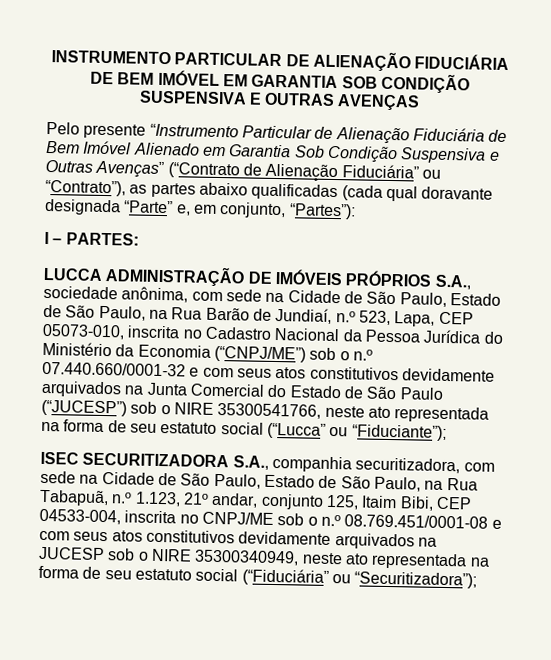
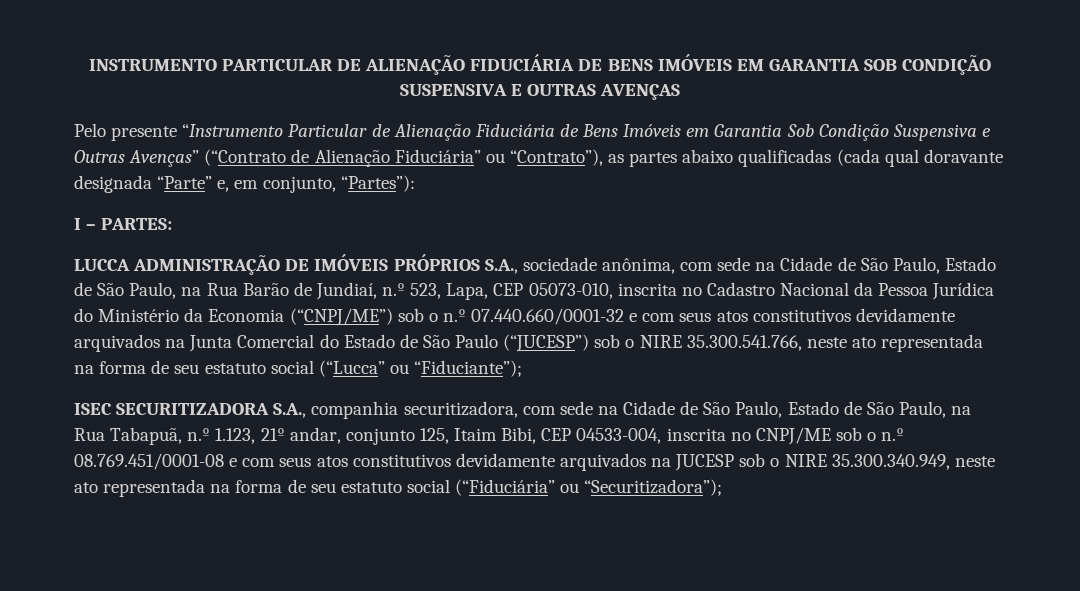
[117,69,220,86] BEM IMÓVEL -> [607,54,732,71] BENS IMÓVEIS
[46,140,200,156] Bem Imóvel Alienado -> [582,124,682,137] Bens Imóveis
[217,403,322,419] 35300541766, -> [686,335,802,351] 35.300.541.766,
[194,549,300,566] 35300340949, -> [831,454,950,470] 35.300.340.949,

